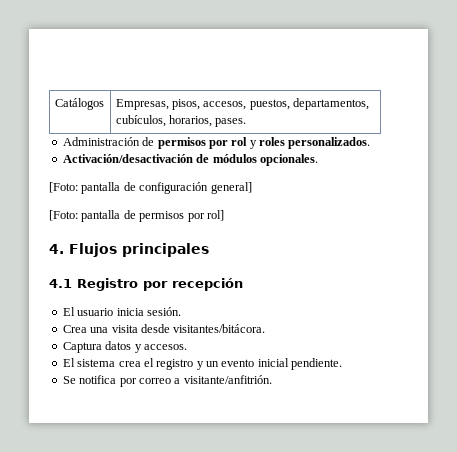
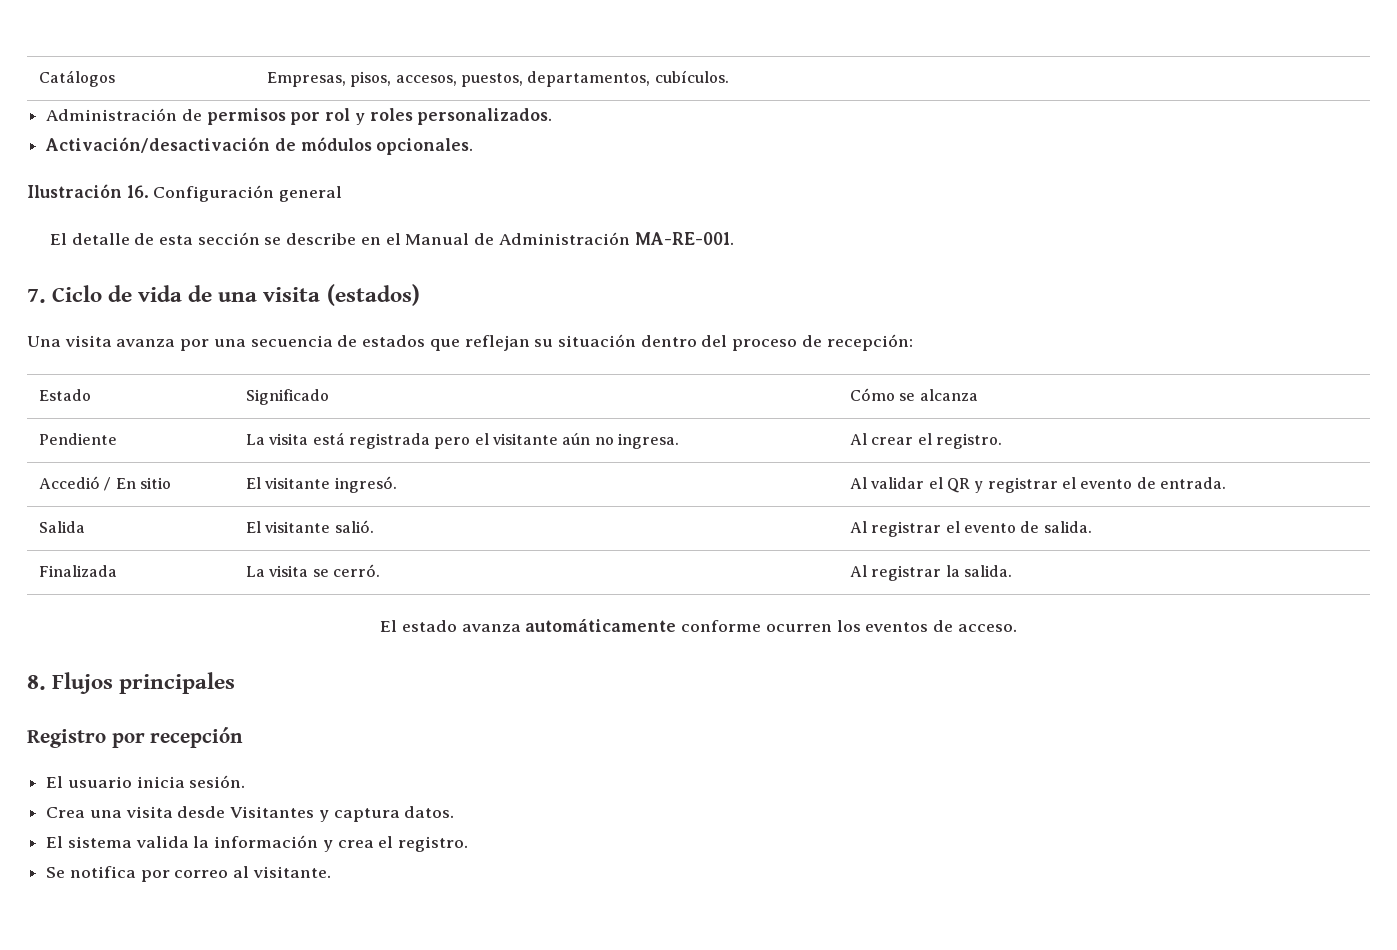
[115,115,247,127] cubículos, horarios, pases. -> [654,70,729,83] cubículos.
[49,182,252,194] [49,210,224,222] [49,244,64,254] [Foto: pantalla de configuración general] // [Foto: pantalla de permisos por rol] // 4. -> [27,184,343,202] [49,232,734,245] [27,284,420,306] [27,334,913,351] [39,389,92,401] [246,389,330,405] [850,388,978,401] [39,433,118,445] [246,432,679,449] [850,433,1003,449] [39,476,172,491] [246,476,397,493] [850,477,1226,493] [39,521,86,533] [246,520,374,533] [850,521,1092,537] [39,565,118,577] [246,564,381,577] [850,565,1013,581] [380,618,1017,632] [27,675,46,690] Ilustración 16. Configuración general // El detalle de esta sección se describe en el Manual de Administración MA-RE-001. // 7. Ciclo de vida de una visita (estados) // Una visita avanza por una secuencia de estados que reflejan su situación dentro del proceso de recepción: // Estado | Significado | Cómo se alcanza // Pendiente | La visita está registrada pero el visitante aún no ingresa. | Al crear el registro. // Accedió / En sitio | El visitante ingresó. | Al validar el QR y registrar el evento de entrada. // Salida | El visitante salió. | Al registrar el evento de salida. // Finalizada | La visita se cerró. | Al registrar la salida. // El estado avanza automáticamente conforme ocurren los eventos de acceso. // 8.
[49,279,72,288] 4.1 -> (236, 683) none
[173,324,266,333] [62,341,187,353] [62,358,343,370] visitantes/bitácora. // Captura datos y accesos. // El sistema crea el registro y un evento inicial pendiente. -> [230,806,455,822] [46,835,469,852] Visitantes y captura datos. // El sistema valida la información y crea el registro.
[174,375,272,384] a visitante/anfitrión. -> [233,866,331,878] al visitante.

